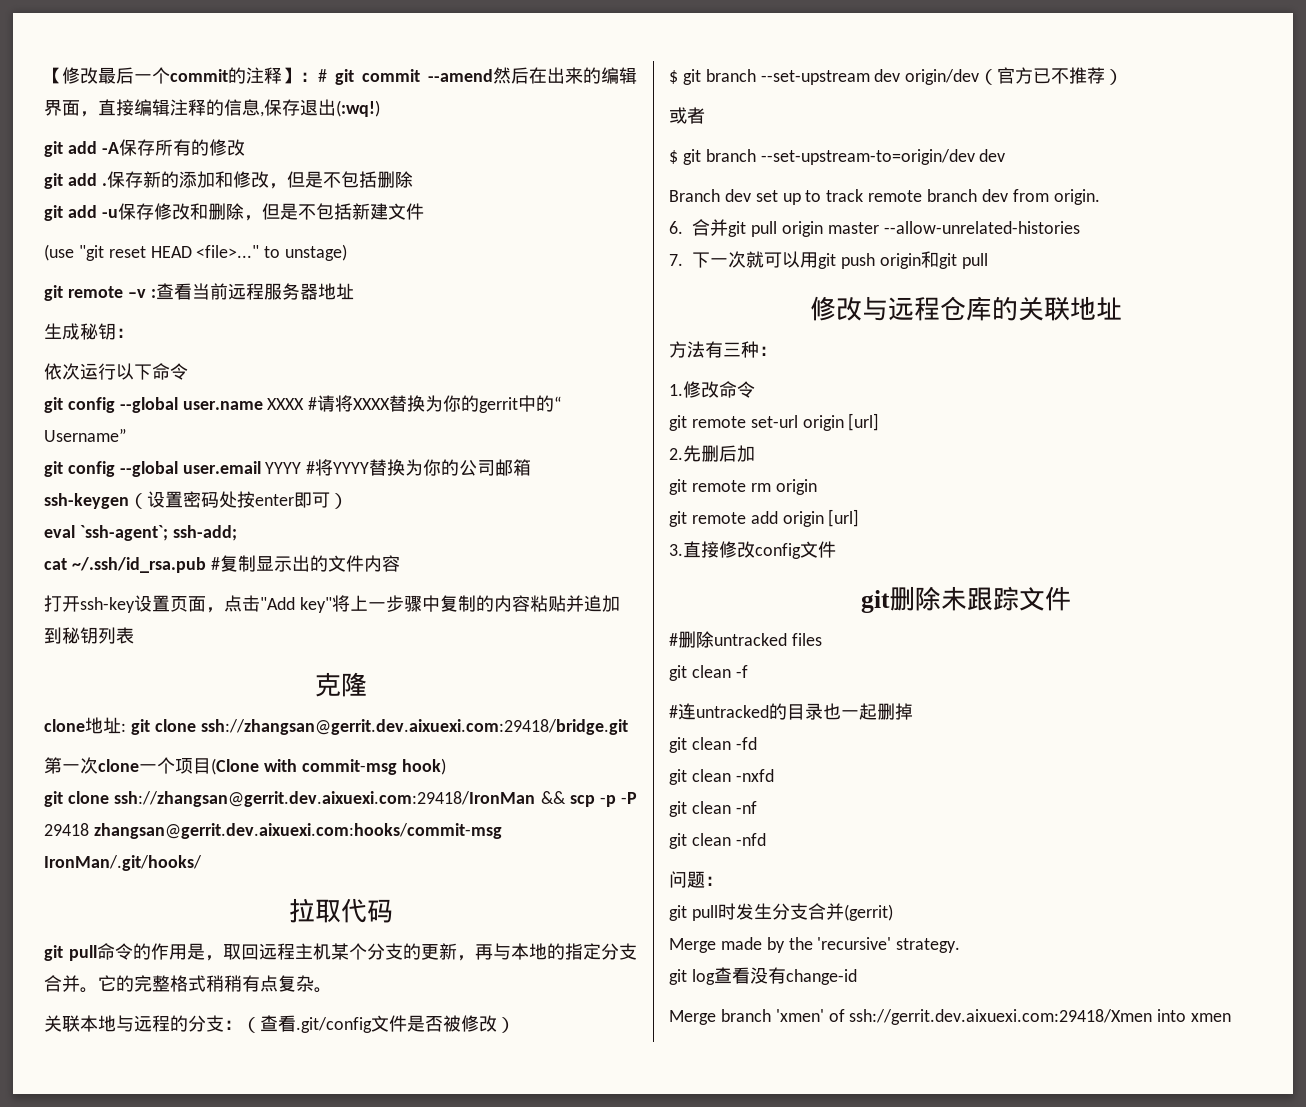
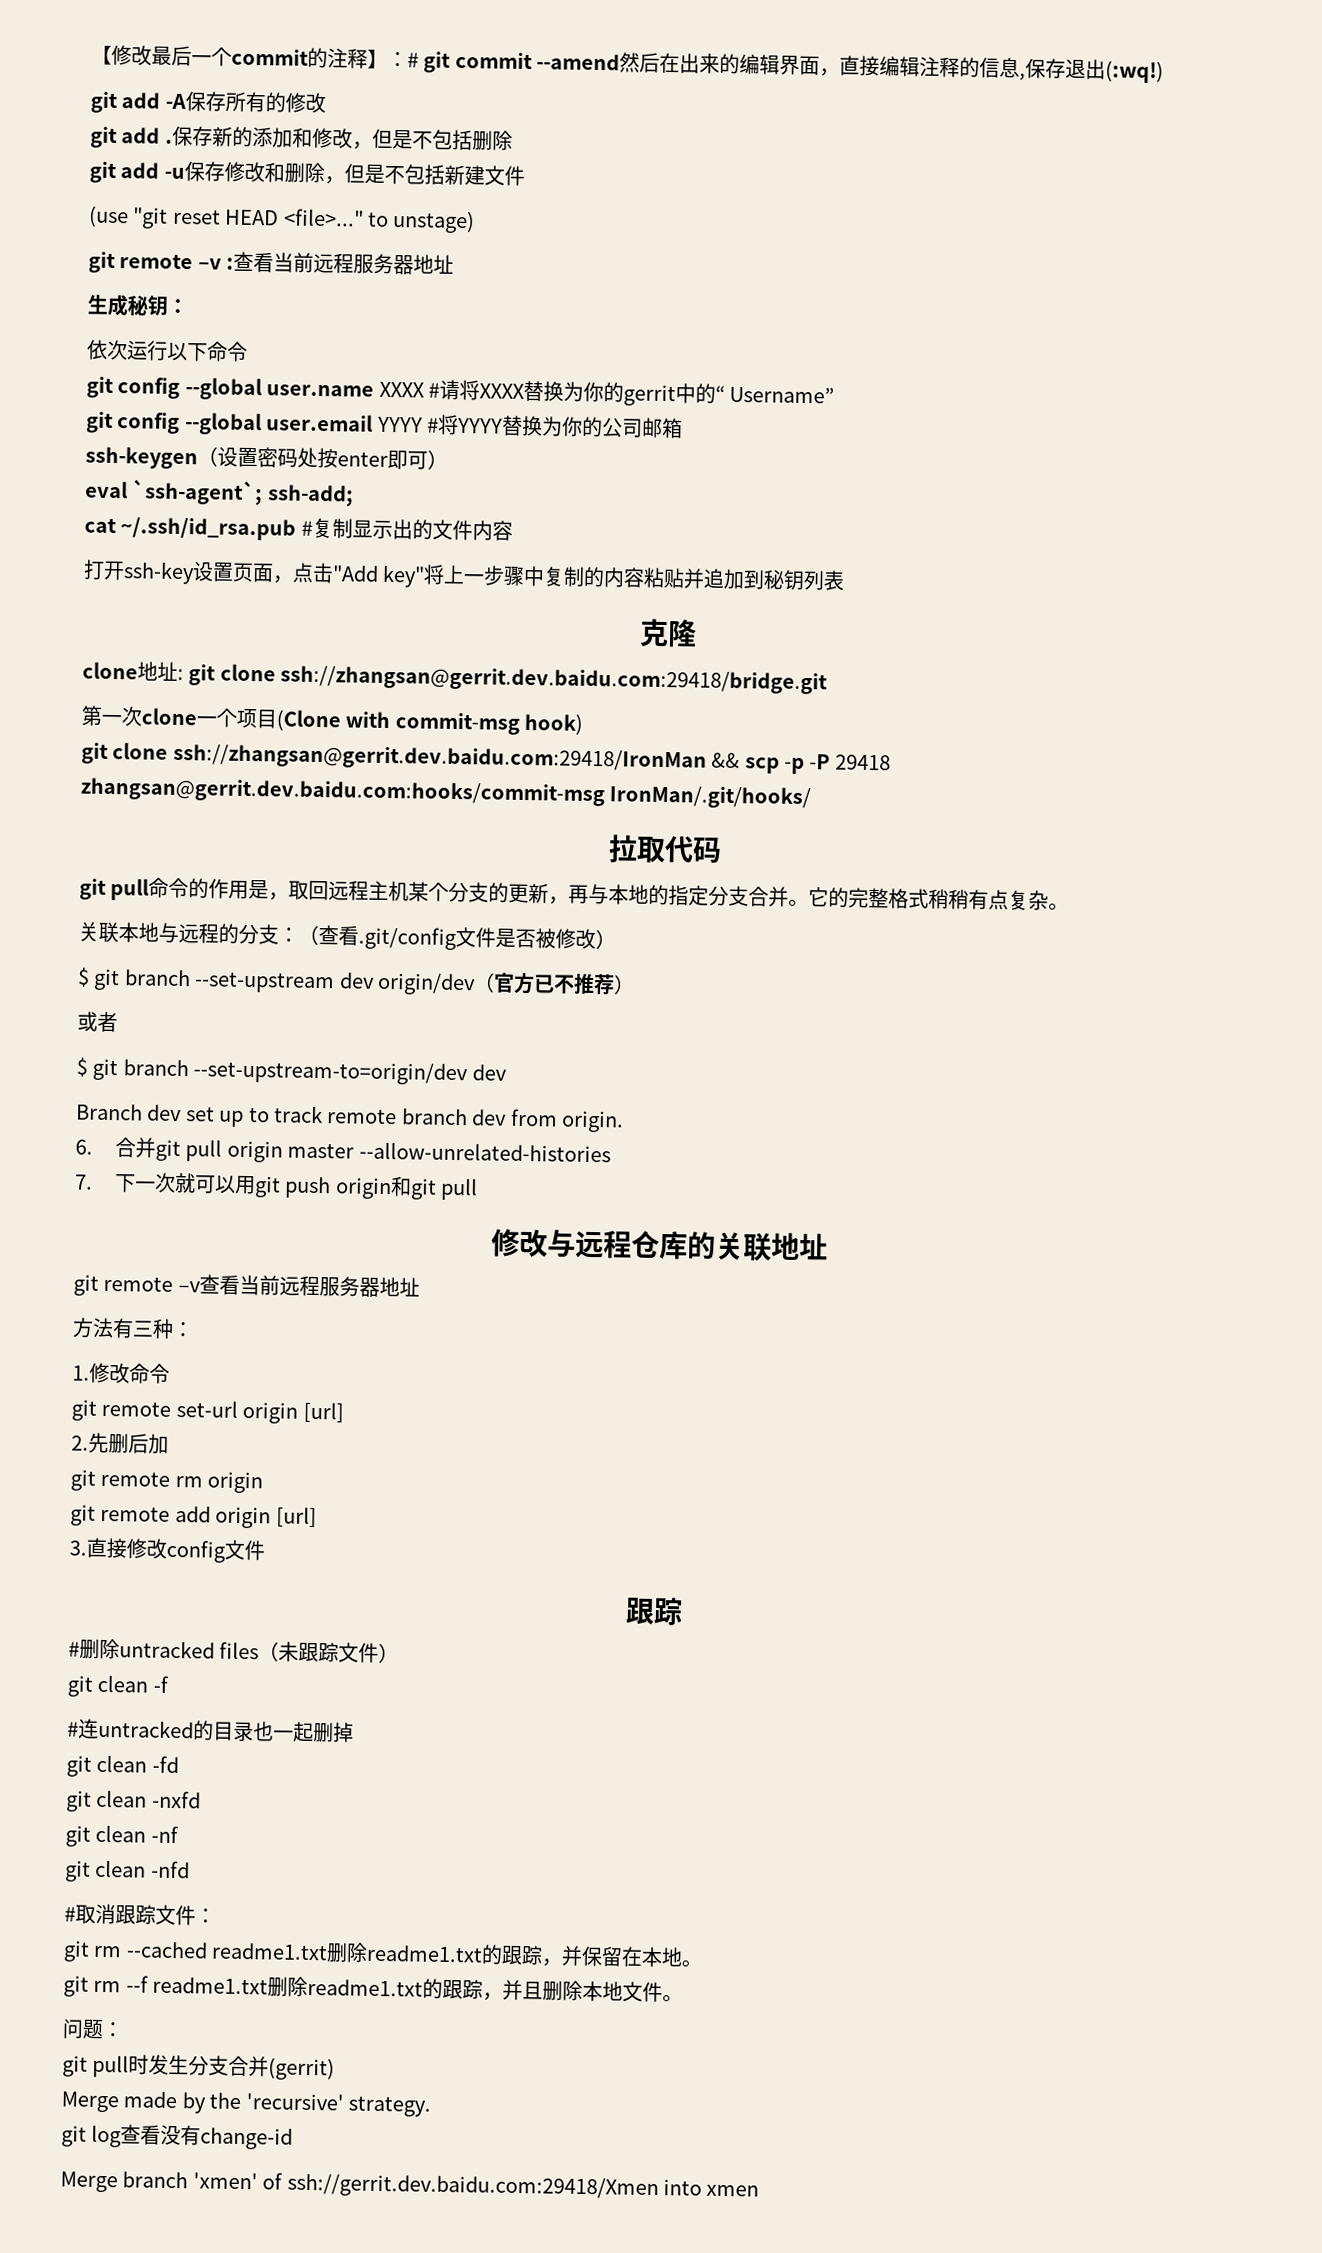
[200,719,628,735] ssh://zhangsan@gerrit.dev.aixuexi.com:29418/bridge.git -> [280,665,829,695] ssh://zhangsan@gerrit.dev.baidu.com:29418/bridge.git
[114,791,536,807] ssh://zhangsan@gerrit.dev.aixuexi.com:29418/IronMan -> [172,743,707,773] ssh://zhangsan@gerrit.dev.baidu.com:29418/IronMan
[93,823,502,839] zhangsan@gerrit.dev.aixuexi.com:hooks/commit-msg -> [80,777,605,807] zhangsan@gerrit.dev.baidu.com:hooks/commit-msg
(1122, 308) none -> [73,1274,420,1297] // git remote –v查看当前远程服务器地址
[860,586,1071,613] git删除未跟踪文件 -> [625,1596,683,1626] 跟踪
(822, 639) none -> [258,1641,400,1664] （未跟踪文件）
(766, 839) none -> [64,1903,216,1926] [63,1940,703,1968] [63,1975,684,2003] // #取消跟踪文件： // git rm --cached readme1.txt删除readme1.txt的跟踪，并保留在本地。 // git rm --f readme1.txt删除readme1.txt的跟踪，并且删除本地文件。
[849,1009,1153,1025] ssh://gerrit.dev.aixuexi.com:29418/Xmen -> [286,2173,659,2201] ssh://gerrit.dev.baidu.com:29418/Xmen

